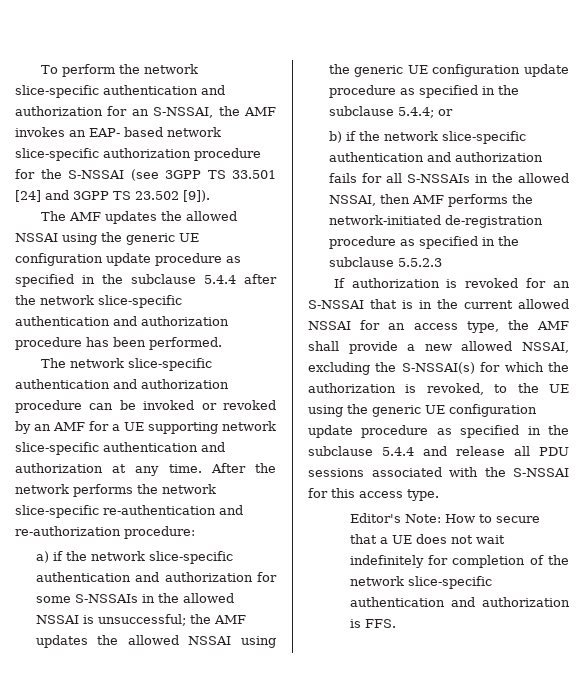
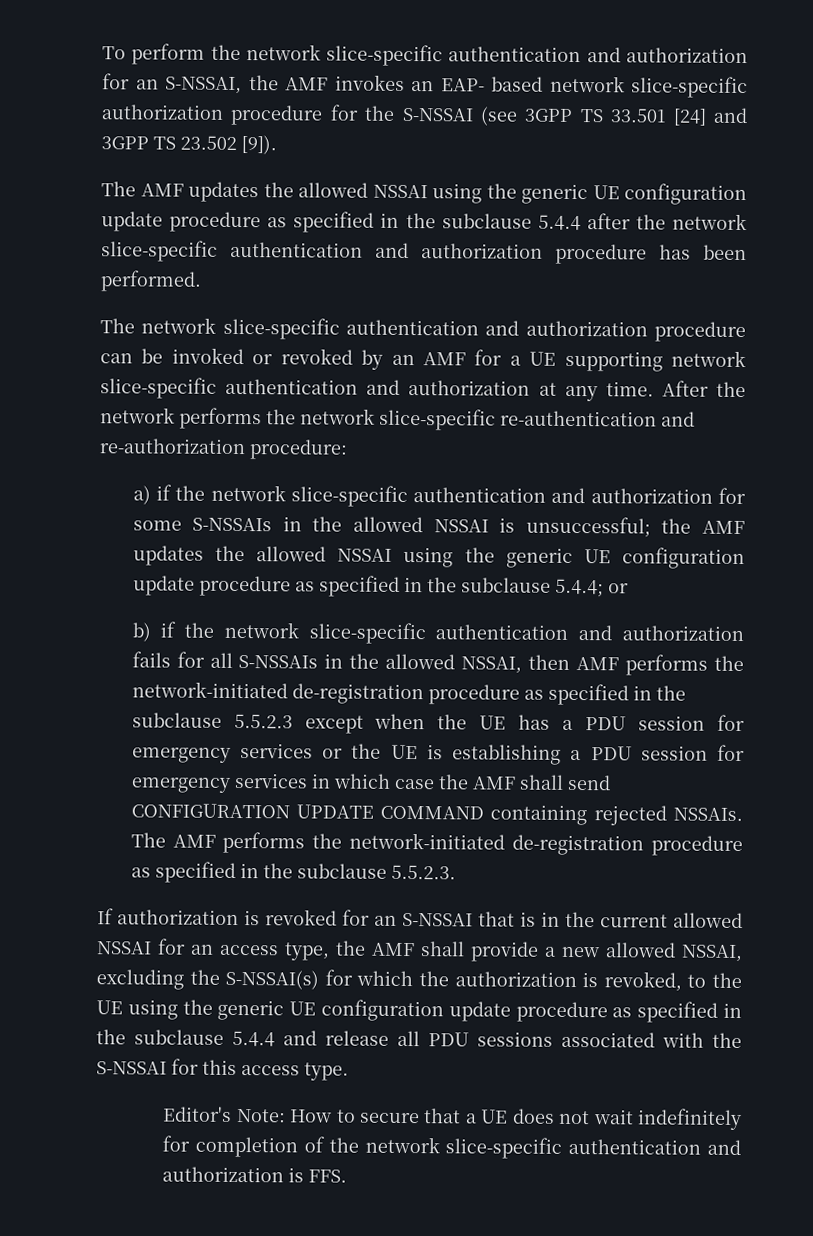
(442, 262) none -> [304,713,745,734] [131,743,745,765] [130,772,611,793] [130,803,743,826] [130,831,743,856] [130,861,456,883] except when the UE has a PDU session for emergency services or the UE is establishing a PDU session for emergency services in which case the AMF shall send CONFIGURATION UPDATE COMMAND containing rejected NSSAIs. The AMF performs the network-initiated de-registration procedure as specified in the subclause 5.5.2.3.

